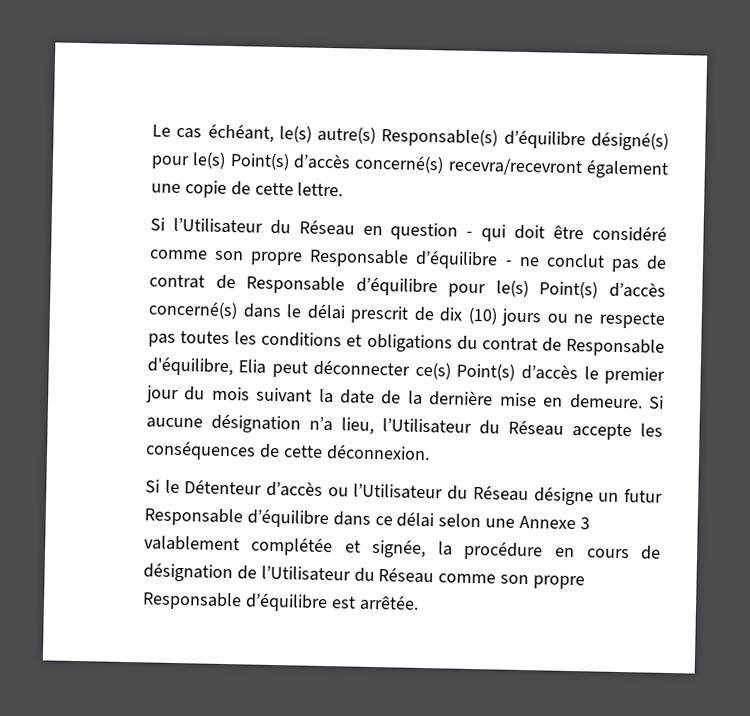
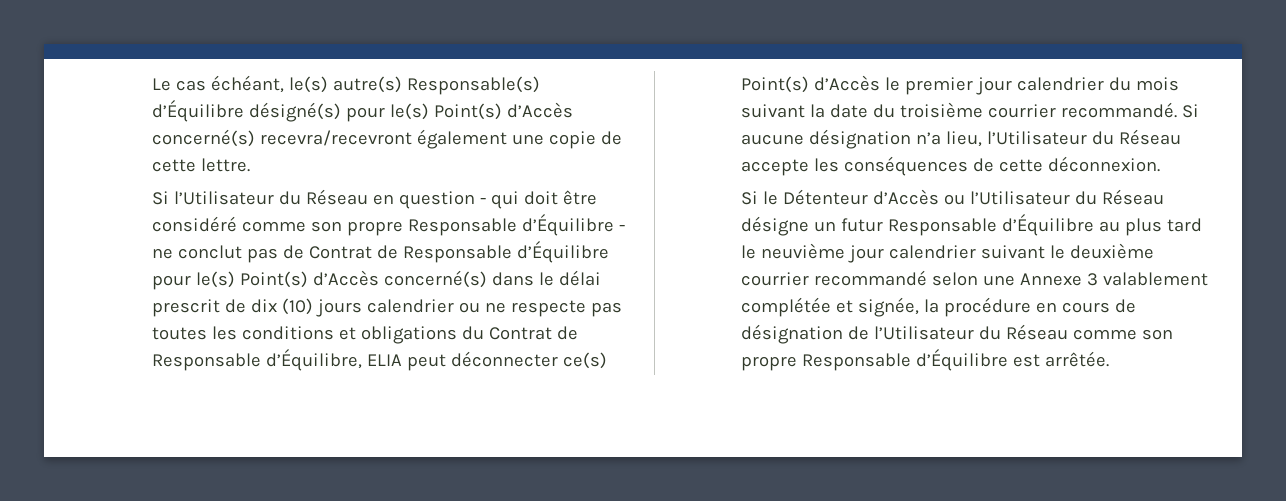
[503,129,586,150] d’équilibre -> [152,100,245,122] d’Équilibre
[292,153,351,170] d’accès -> [507,102,574,118] d’Accès
[415,249,499,270] d’équilibre -> [522,214,615,236] d’Équilibre
[148,274,666,299] contrat de Responsable d’équilibre pour le(s) Point(s) d’accès -> [309,241,610,263] [152,270,380,290] Contrat de Responsable d’Équilibre pour le(s) Point(s) d’Accès
(543, 317) none -> [367,299,455,313] calendrier
[481,337,665,357] [146,356,267,377] contrat de Responsable d'équilibre, Elia -> [489,326,579,340] [152,349,403,371] Contrat de Responsable d’Équilibre, ELIA
[520,363,578,381] d’accès -> [814,75,881,91] d’Accès
(179, 394) none -> [1017,77,1105,91] calendrier
[381,390,643,410] de la dernière mise en demeure. -> [873,102,1178,118] du troisième courrier recommandé.
[266,480,324,497] d’accès -> [873,189,940,205] d’Accès
[246,508,435,529] d’équilibre dans ce délai -> [1002,214,1203,236] [741,243,1155,263] [741,270,928,286] d’Équilibre au plus tard le neuvième jour calendrier suivant le deuxième courrier recommandé
[244,592,328,613] d’équilibre -> [916,349,1009,371] d’Équilibre

